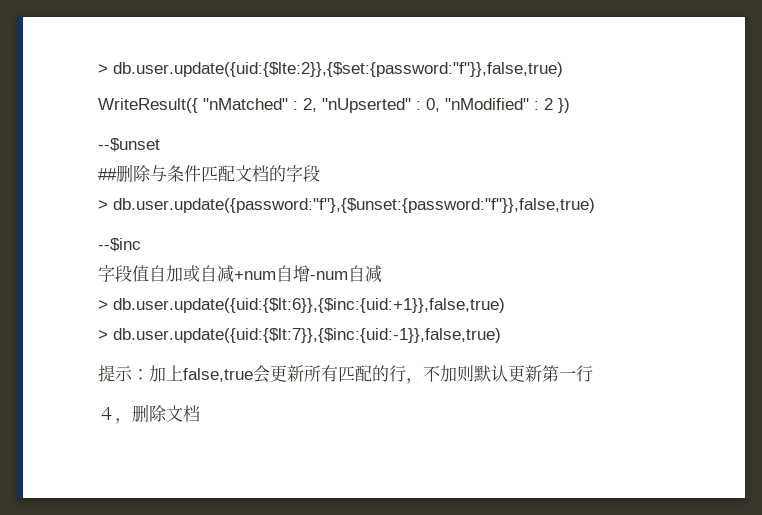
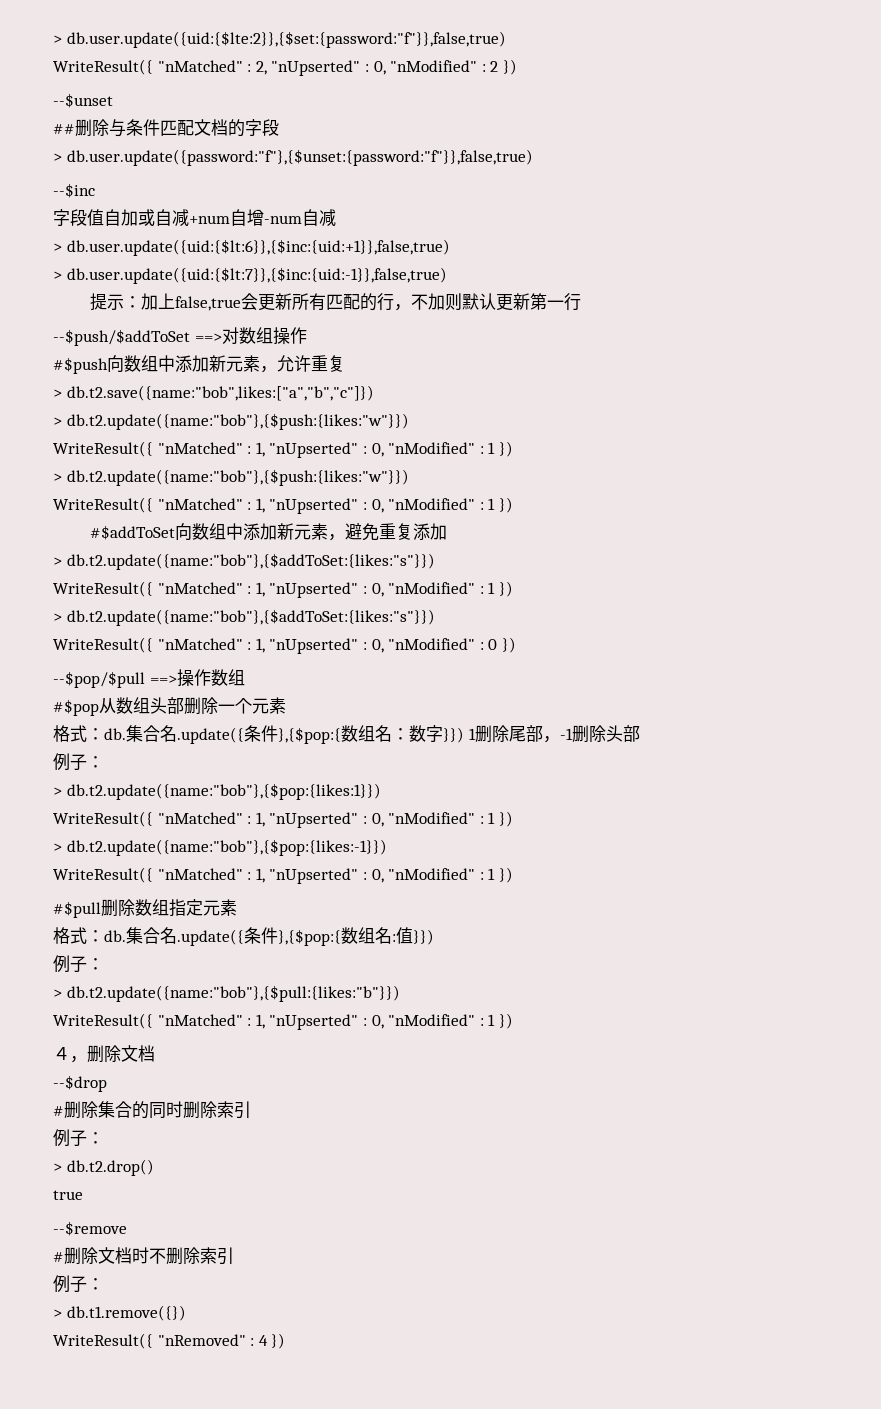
[98,404,200,424] ４，删除文档 -> [53,327,307,346] [53,355,345,374] [53,385,374,401] [53,413,409,430] [53,441,513,458] [53,469,409,486] [53,497,513,514] [89,523,447,541] [53,553,435,570] [53,581,513,598] [53,609,435,626] [53,637,516,654] [53,669,245,688] [53,697,286,716] [53,725,640,744] [53,753,104,771] [53,783,381,800] [53,811,513,828] [53,839,387,856] [53,867,513,884] [53,899,237,918] [53,927,434,946] [53,955,104,973] [53,985,400,1002] [53,1013,513,1030] [53,1045,155,1063] [53,1075,107,1092] [53,1101,251,1119] [53,1129,104,1147] [53,1159,154,1176] [53,1190,83,1200] [53,1221,127,1236] [53,1247,234,1265] [53,1275,104,1293] [53,1305,186,1321] [53,1333,286,1349] --$push/$addToSet ==>对数组操作 // #$push向数组中添加新元素，允许重复 // > db.t2.save({name:"bob",likes:["a","b","c"]}) // > db.t2.update({name:"bob"},{$push:{likes:"w"}}) // WriteResult({ "nMatched" : 1, "nUpserted" : 0, "nModified" : 1 }) // > db.t2.update({name:"bob"},{$push:{likes:"w"}}) // WriteResult({ "nMatched" : 1, "nUpserted" : 0, "nModified" : 1 }) // #$addToSet向数组中添加新元素，避免重复添加 // > db.t2.update({name:"bob"},{$addToSet:{likes:"s"}}) // WriteResult({ "nMatched" : 1, "nUpserted" : 0, "nModified" : 1 }) // > db.t2.update({name:"bob"},{$addToSet:{likes:"s"}}) // WriteResult({ "nMatched" : 1, "nUpserted" : 0, "nModified" : 0 }) // --$pop/$pull ==>操作数组 // #$pop从数组头部删除一个元素 // 格式：db.集合名.update({条件},{$pop:{数组名：数字}}) 1删除尾部，-1删除头部 // 例子： // > db.t2.update({name:"bob"},{$pop:{likes:1}}) // WriteResult({ "nMatched" : 1, "nUpserted" : 0, "nModified" : 1 }) // > db.t2.update({name:"bob"},{$pop:{likes:-1}}) // WriteResult({ "nMatched" : 1, "nUpserted" : 0, "nModified" : 1 }) // #$pull删除数组指定元素 // 格式：db.集合名.update({条件},{$pop:{数组名:值}}) // 例子： // > db.t2.update({name:"bob"},{$pull:{likes:"b"}}) // WriteResult({ "nMatched" : 1, "nUpserted" : 0, "nModified" : 1 }) // ４，删除文档 // --$drop // #删除集合的同时删除索引 // 例子： // > db.t2.drop() // true // --$remove // #删除文档时不删除索引 // 例子： // > db.t1.remove({}) // WriteResult({ "nRemoved" : 4 })

